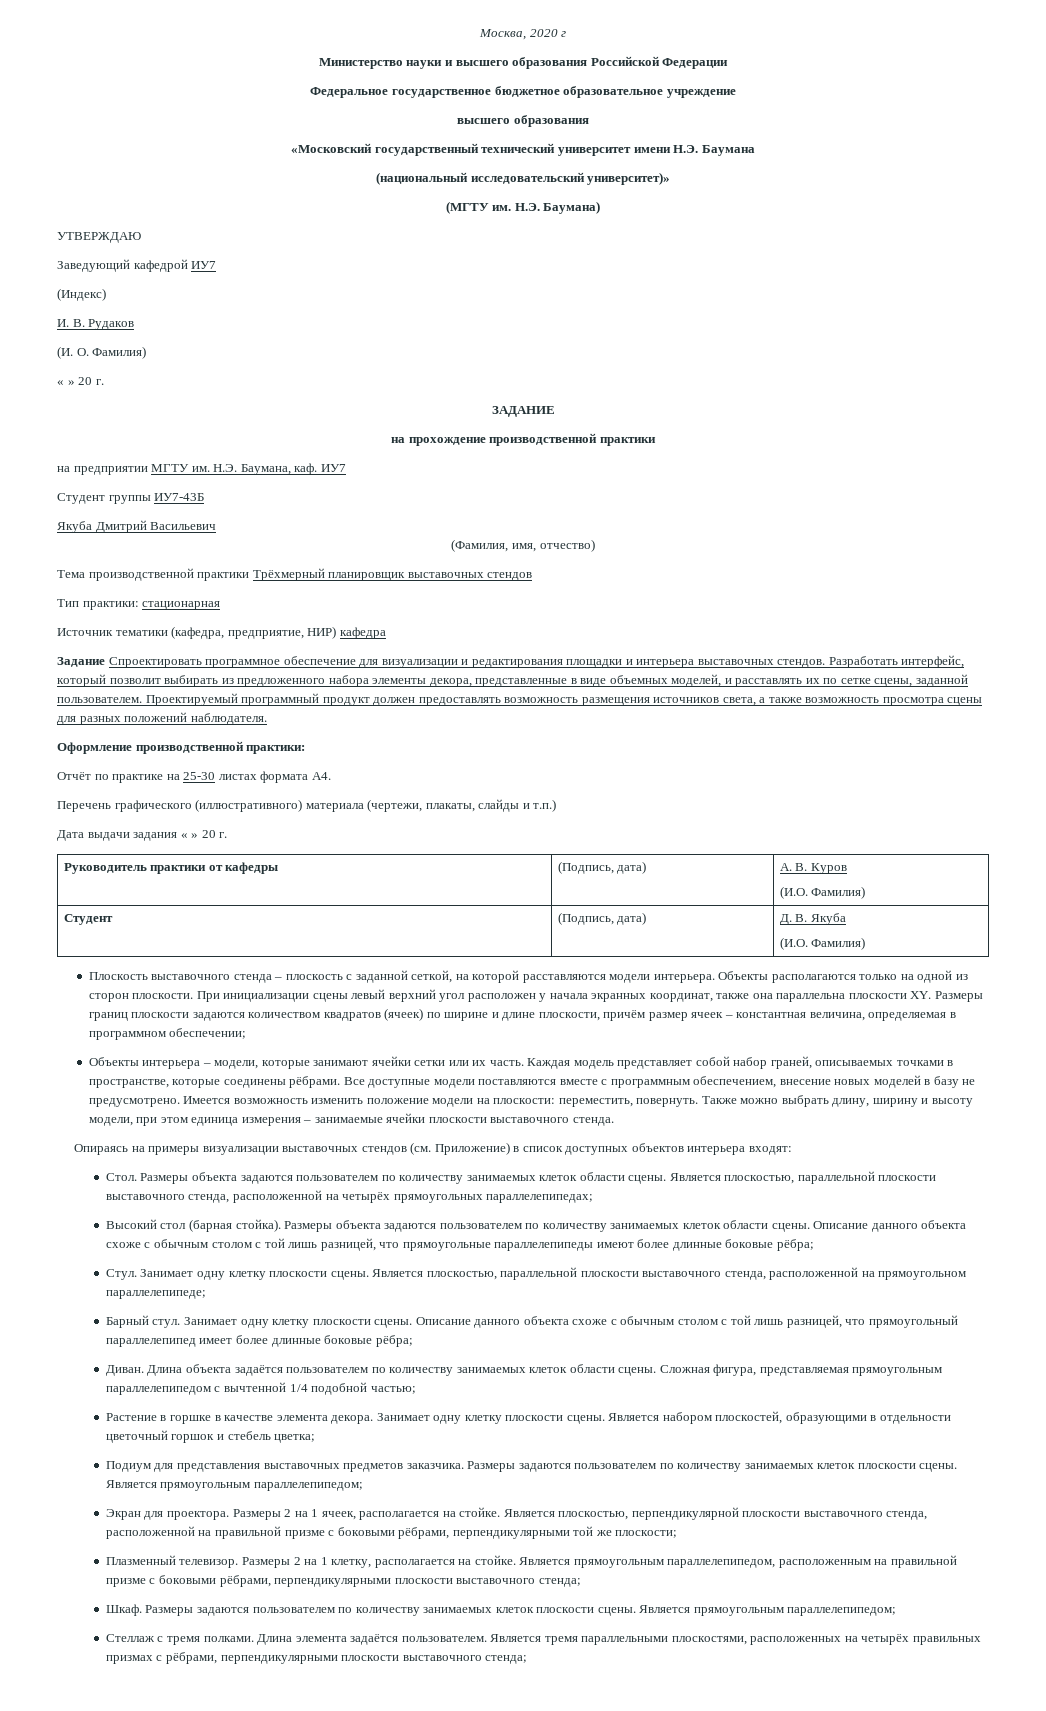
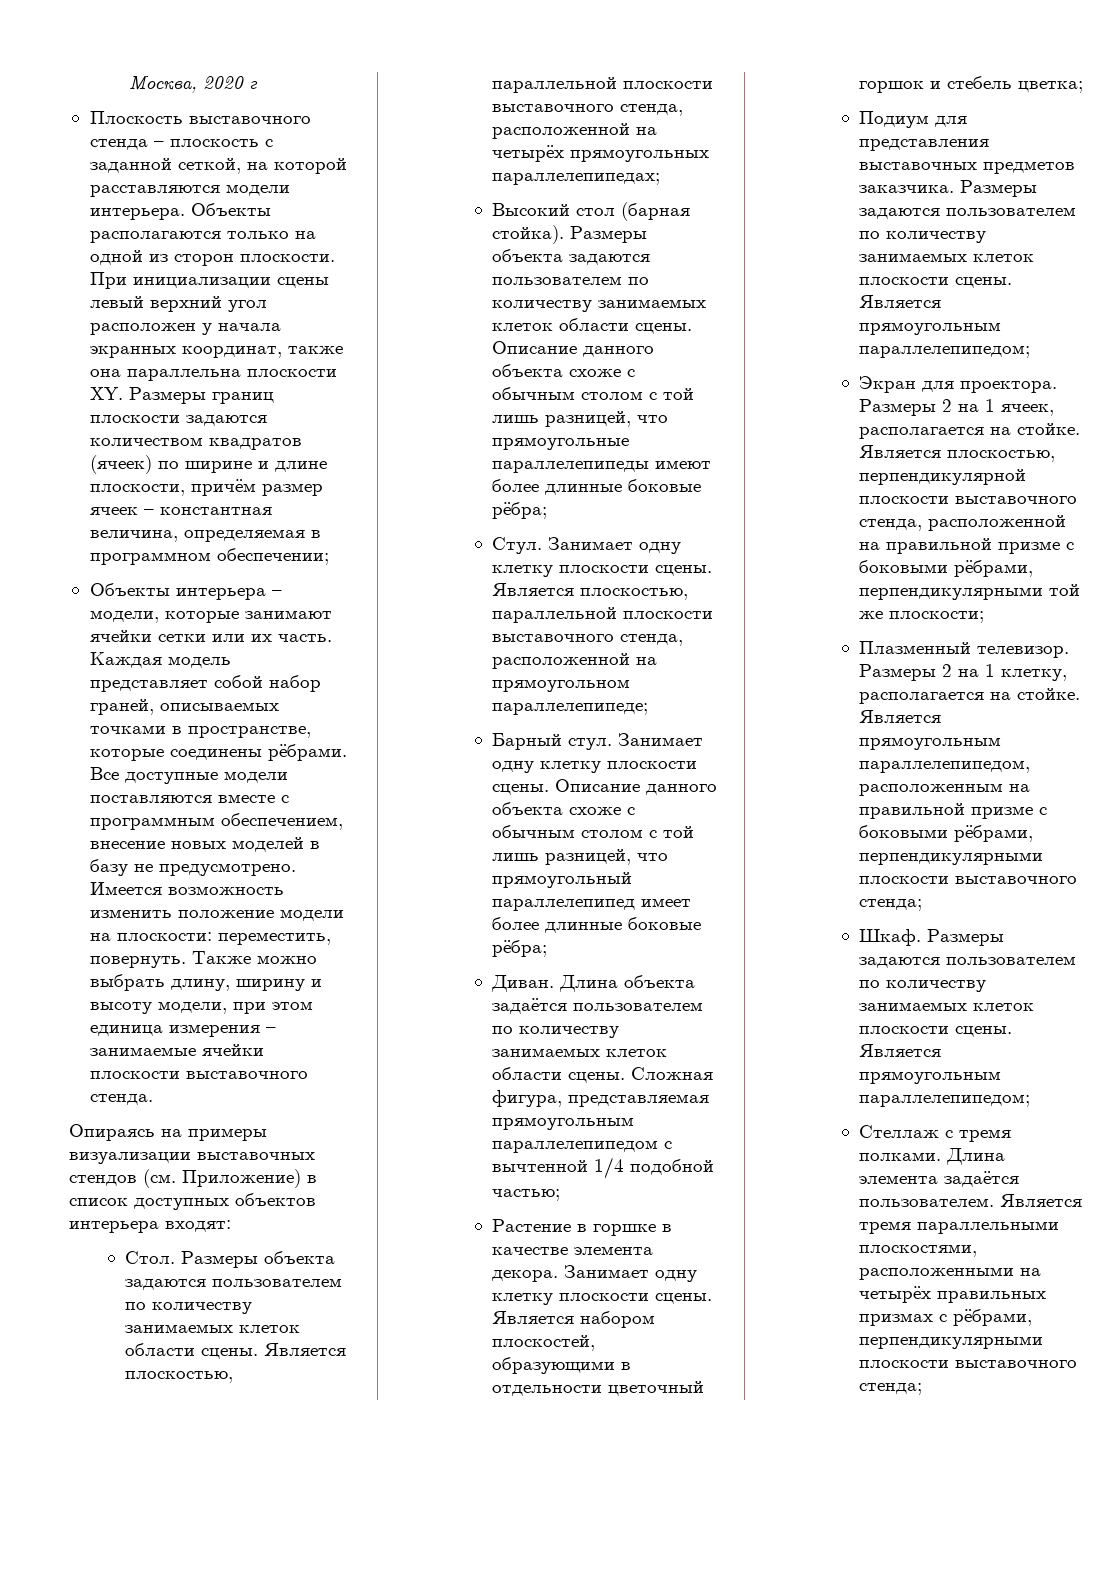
[318,56,729,69] [310,86,736,98] [457,115,589,127] [291,143,755,156] [375,172,671,185] [445,201,601,214] [57,232,141,243] [57,259,217,272] [57,288,106,301] [57,319,135,330] [57,346,147,359] [57,377,104,385] [491,406,555,417] [391,433,656,446] [57,463,346,475] [57,493,205,504] [57,520,217,533] [451,539,595,552] [57,568,533,581] [57,599,221,610] [57,626,386,639] [57,655,965,668] [57,674,968,687] [57,693,983,706] [57,712,267,725] [57,741,306,754] [57,771,331,783] [57,799,557,812] [57,830,228,841] [63,862,279,874] [557,861,647,874] [779,863,847,874] [779,886,866,899] [63,914,113,925] [557,912,647,925] [779,913,846,925] [779,937,866,950] // Министерство науки и высшего образования Российской Федерации // Федеральное государственное бюджетное образовательное учреждение // высшего образования // «Московский государственный технический университет имени Н.Э. Баумана // (национальный исследовательский университет)» // (МГТУ им. Н.Э. Баумана) // УТВЕРЖДАЮ // Заведующий кафедрой ИУ7 // (Индекс) // И. В. Рудаков // (И. О. Фамилия) // « » 20 г. // ЗАДАНИЕ // на прохождение производственной практики // на предприятии МГТУ им. Н.Э. Баумана, каф. ИУ7 // Студент группы ИУ7-43Б // Якуба Дмитрий Васильевич // (Фамилия, имя, отчество) // Тема производственной практики Трёхмерный планировщик выставочных стендов // Тип практики: стационарная // Источник тематики (кафедра, предприятие, НИР) кафедра // Задание Спроектировать программное обеспечение для визуализации и редактирования площадки и интерьера выставочных стендов. Разработать интерфейс, который позволит выбирать из предложенного набора элементы декора, представленные в виде объемных моделей, и расставлять их по сетке сцены, заданной пользователем. Проектируемый программный продукт должен предоставлять возможность размещения источников света, а также возможность просмотра сцены для разных положений наблюдателя. // Оформление производственной практики: // Отчёт по практике на 25-30 листах формата А4. // Перечень графического (иллюстративного) материала (чертежи, плакаты, слайды и т.п.) // Дата выдачи задания « » 20 г. // Руководитель практики от кафедры | (Подпись, дата) | А. В. Куров // (И.О. Фамилия) // Студент | (Подпись, дата) | Д. В. Якуба // (И.О. Фамилия) -> (258, 85) none
[750,1636,842,1645] расположенных -> [859,1267,1015,1280] расположенными

